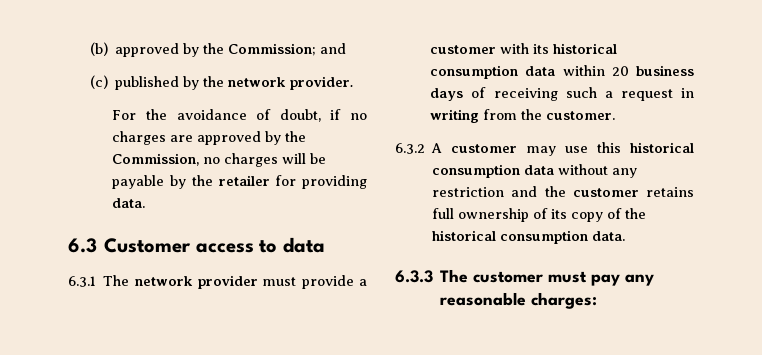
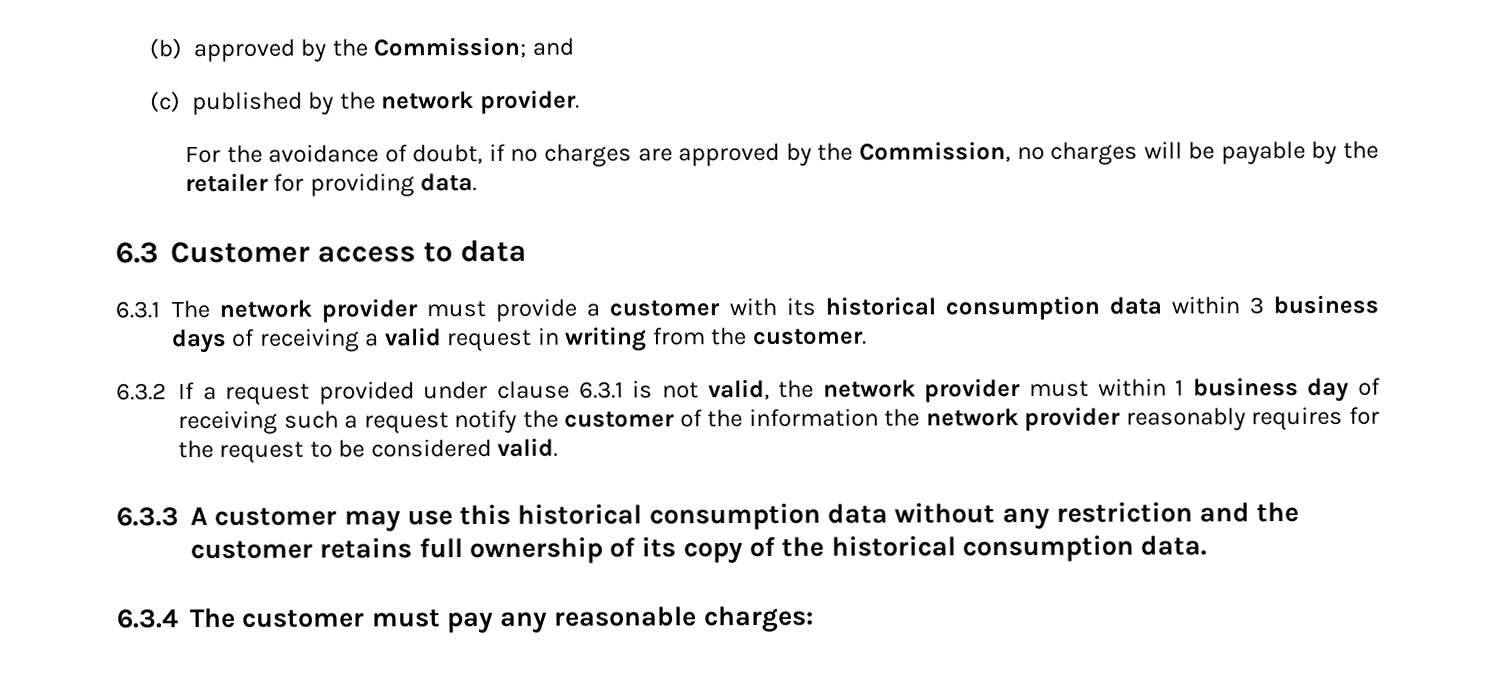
[611,66,629,76] 20 -> [1248,297,1264,315] 3
[565,87,613,98] such a -> [364,327,442,347] a valid
(425, 148) none -> [178,376,1381,405] [178,406,1380,435] [178,437,559,463] [116,507,179,527] If a request provided under clause 6.3.1 is not valid, the network provider must within 1 business day of receiving such a request notify the customer of the information the network provider reasonably requires for the request to be considered valid. // 6.3.3
[395,270,433,283] 6.3.3 -> [116,609,179,629] 6.3.4

